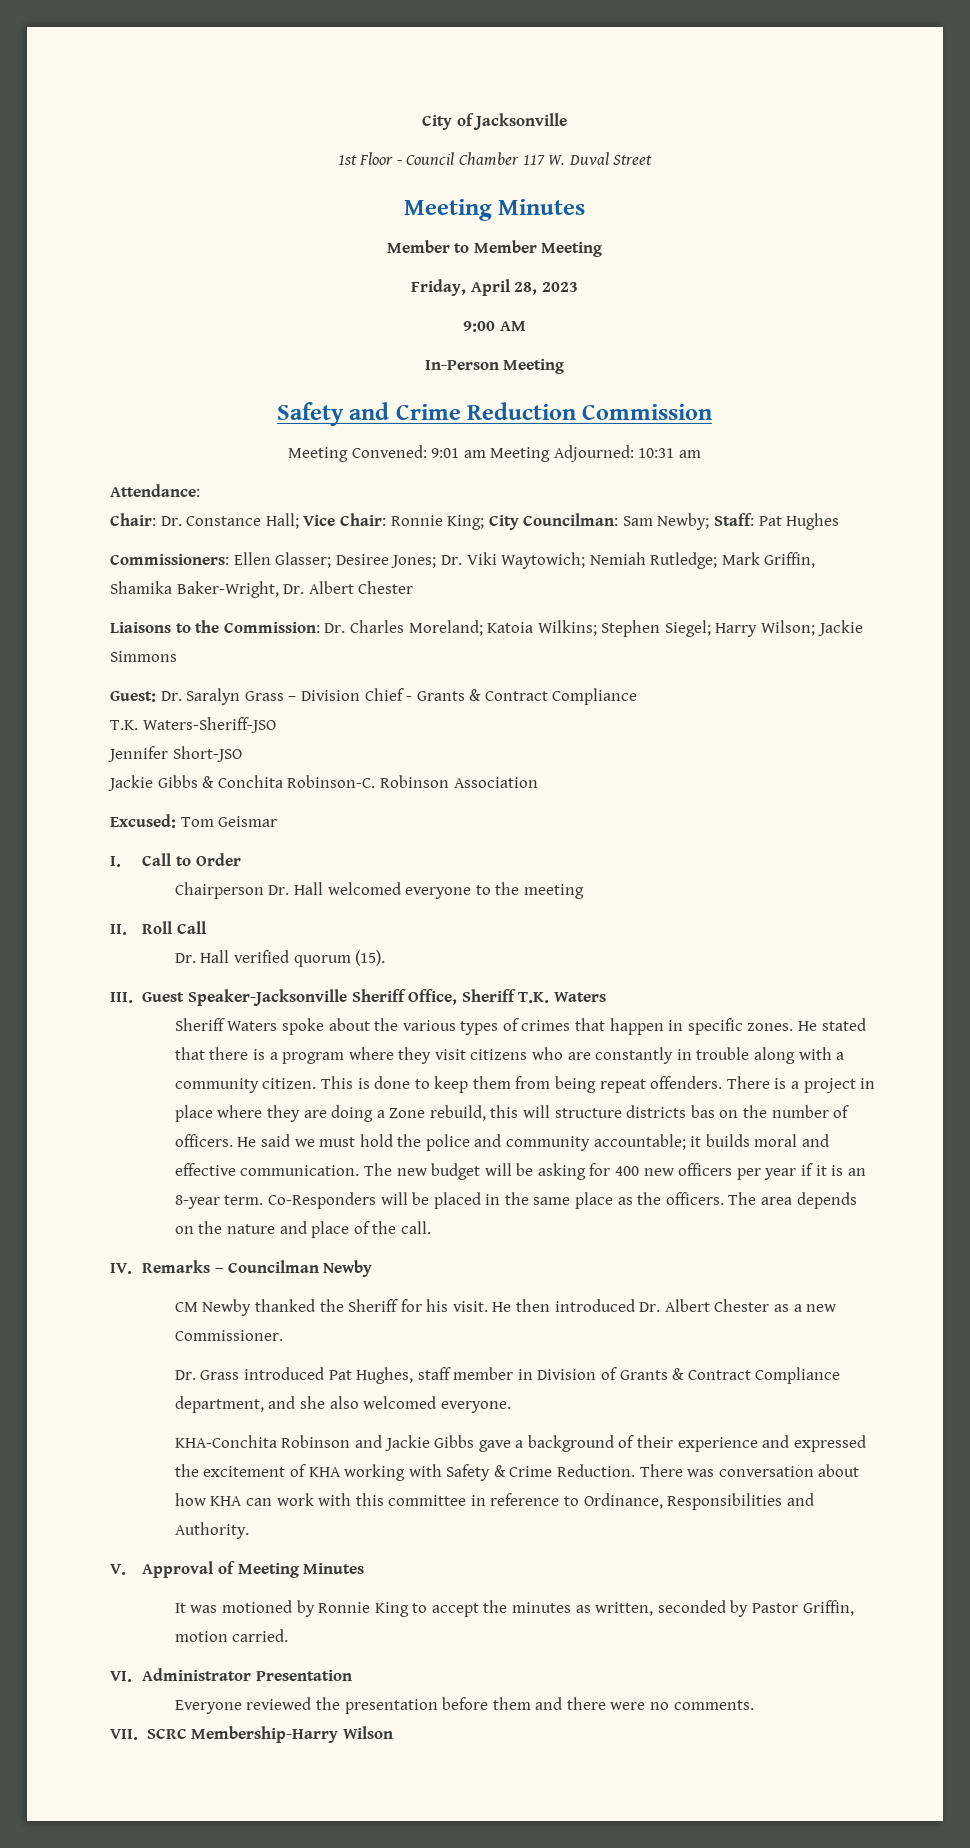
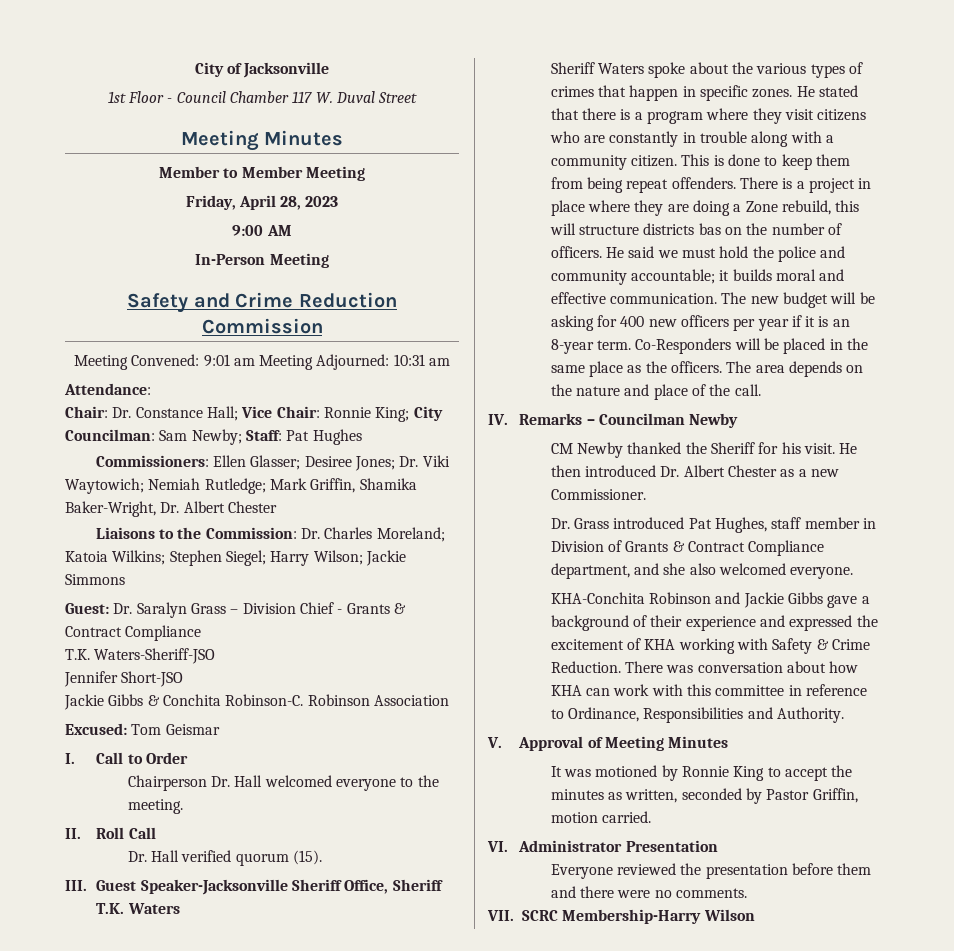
[523,884,584,899] meeting -> [127,799,183,814] meeting.

